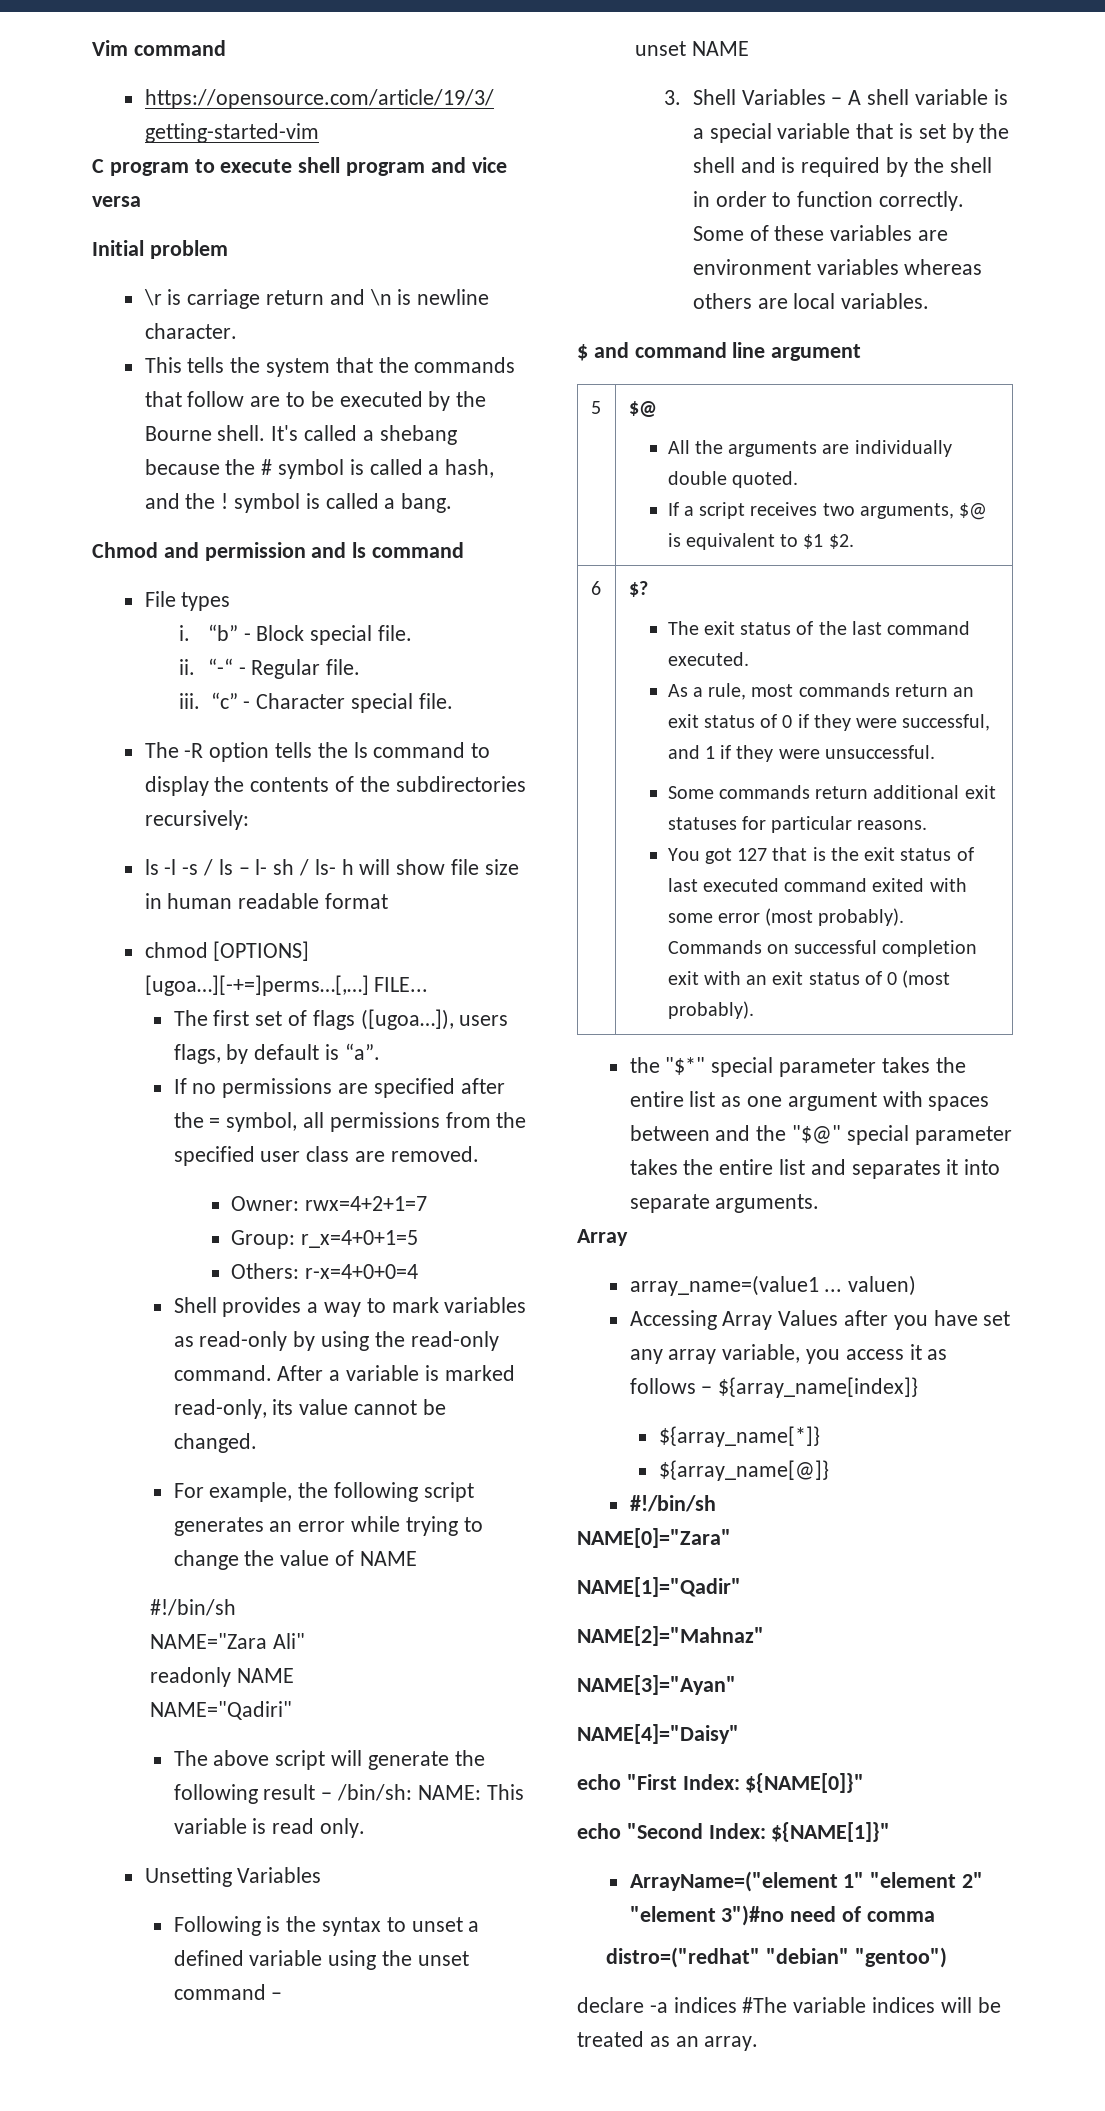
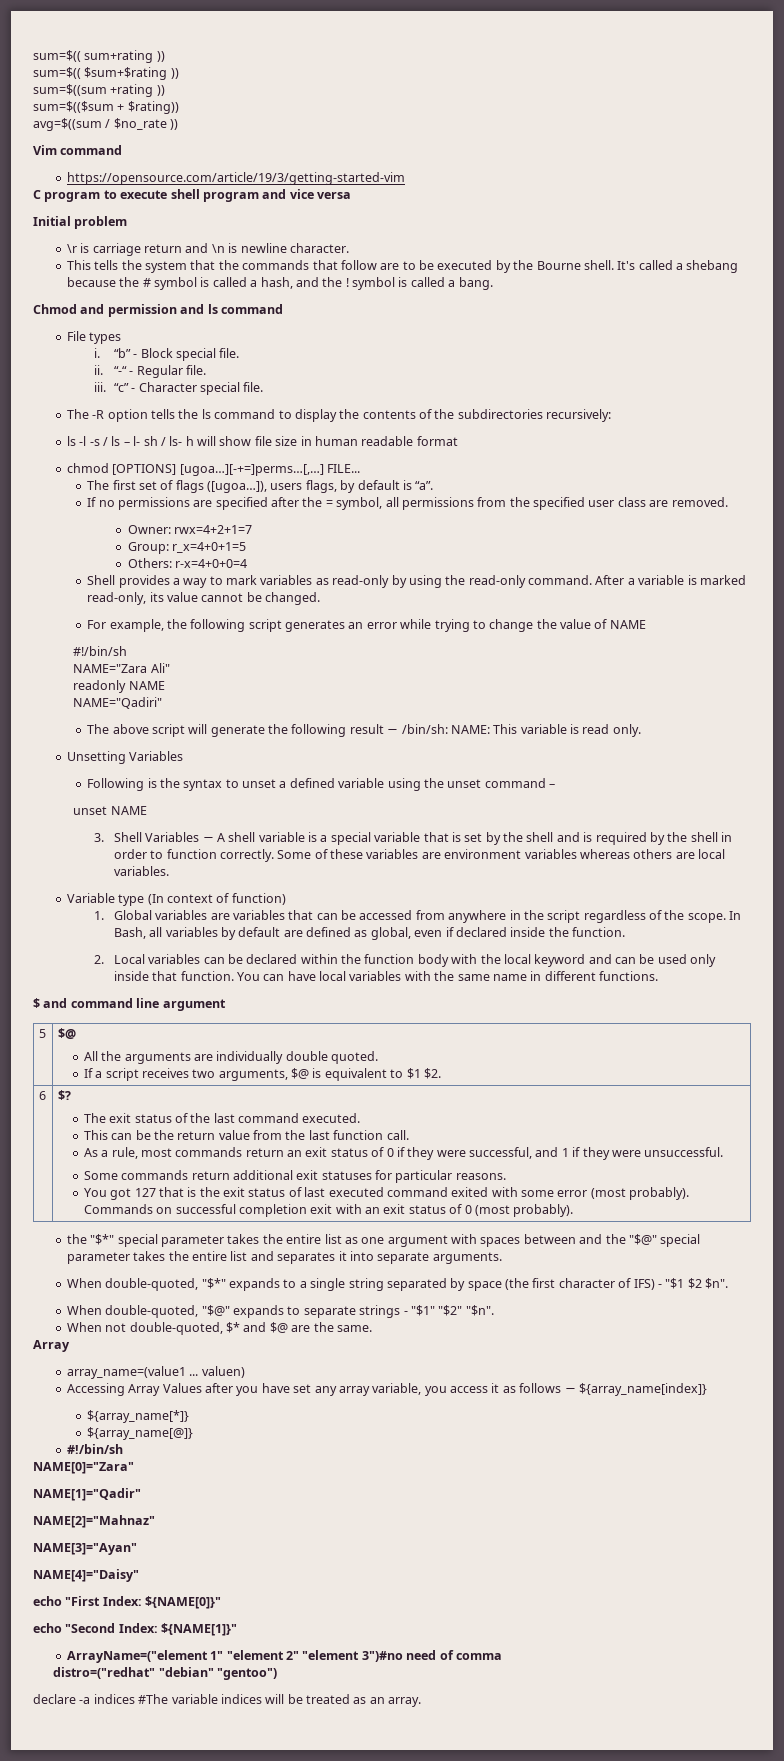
(92, 48) none -> [33,50,165,63] [33,67,179,80] [33,84,165,97] [33,101,179,114] [33,118,179,131] sum=$(( sum+rating )) // sum=$(( $sum+$rating )) // sum=$((sum +rating )) // sum=$(($sum + $rating)) // avg=$((sum / $no_rate )) //
(930, 301) none -> [66,893,286,906] [93,910,742,923] [113,927,626,940] [93,954,717,967] [113,971,659,981] // Variable type (In context of function) // 1. Global variables are variables that can be accessed from anywhere in the script regardless of the scope. In Bash, all variables by default are defined as global, even if declared inside the function. // 2. Local variables can be declared within the function body with the local keyword and can be used only inside that function. You can have local variables with the same name in different functions.
(749, 659) none -> [83,1130,409,1140] // This can be the return value from the last function call.
(820, 1203) none -> [66,1278,729,1291] [66,1305,494,1318] [66,1322,372,1335] // When double-quoted, "$*" expands to a single string separated by space (the first character of IFS) - "$1 $2 $n". // When double-quoted, "$@" expands to separate strings - "$1" "$2" "$n". // When not double-quoted, $* and $@ are the same.

